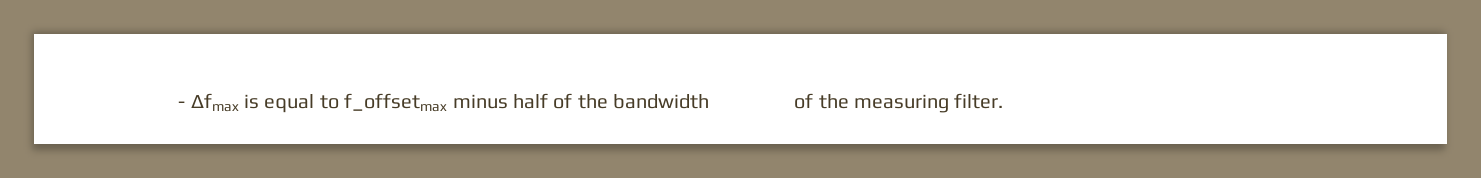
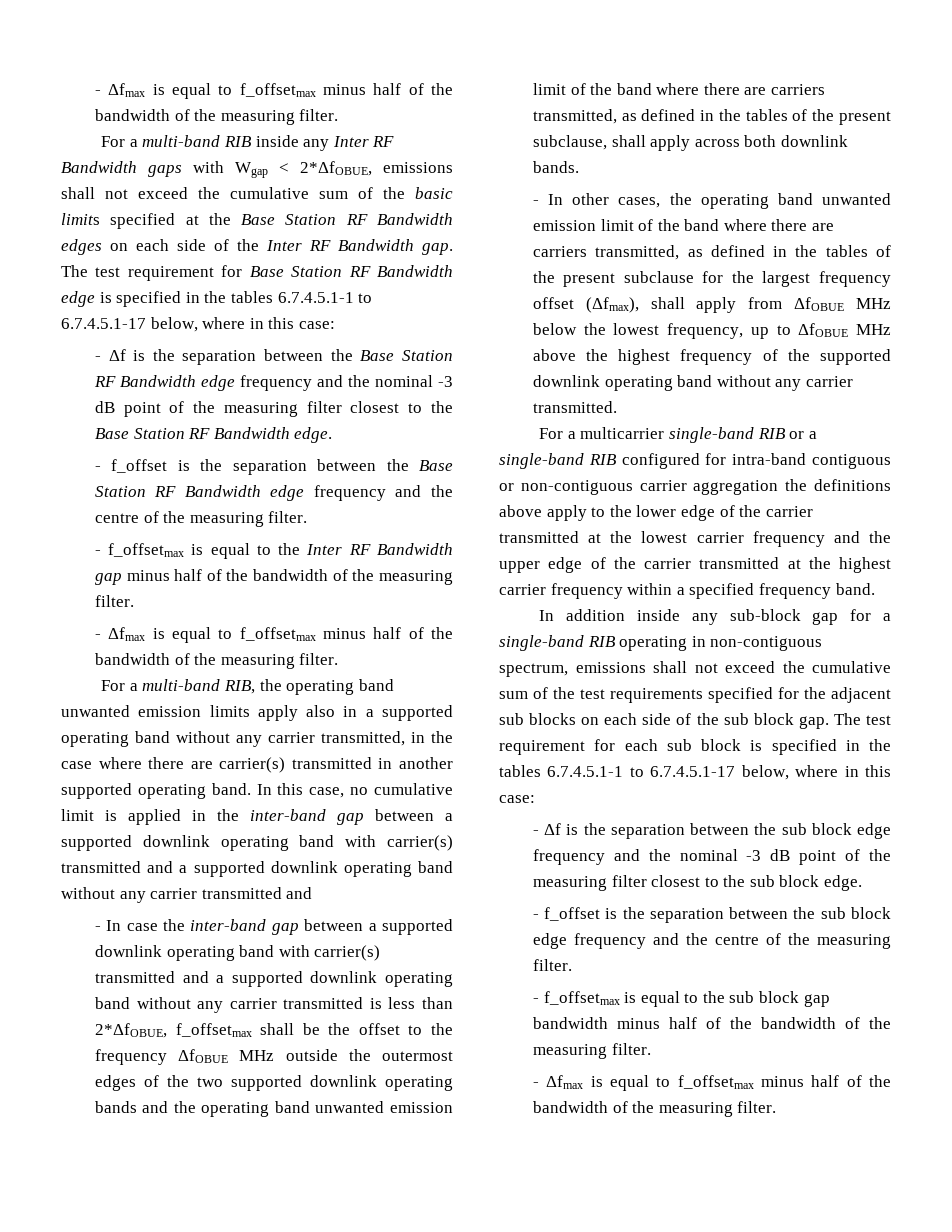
(1004, 101) none -> [101,135,395,151] [61,161,453,178] [61,187,453,199] [61,213,453,229] [61,239,453,255] [61,265,453,281] [61,291,373,307] [61,317,335,332] [94,349,454,365] [93,375,453,391] [94,401,454,417] [94,427,333,443] [94,459,453,475] [94,485,453,501] [94,511,308,527] [94,543,453,559] [94,569,454,585] [94,595,134,607] [94,627,454,643] [94,653,339,669] [101,679,394,695] [61,705,453,721] [61,731,453,747] [61,757,453,773] [61,783,453,799] [61,809,453,825] [61,835,453,851] [61,861,453,877] [61,887,313,903] [94,919,453,935] [94,945,381,961] [94,971,453,987] [94,997,453,1013] [94,1023,453,1038] [94,1049,453,1065] [94,1075,453,1091] [94,1101,453,1117] [532,83,826,95] [532,109,891,125] [532,135,848,151] [532,161,579,173] [532,193,891,209] [532,219,835,231] [532,245,891,260] [532,271,891,287] [532,297,891,313] [532,323,891,339] [532,349,891,365] [532,375,853,391] [532,401,617,413] [539,427,817,443] [499,453,891,469] [499,479,891,495] [499,505,813,521] [499,531,891,547] [499,557,891,573] [499,583,875,599] [539,609,891,625] [499,635,823,651] [499,661,891,677] [499,687,891,703] [499,713,891,729] [499,739,891,755] [499,765,891,780] [499,795,535,803] [532,823,891,839] [532,849,891,865] [532,875,863,891] [532,907,891,923] [532,933,891,949] [532,959,572,971] [532,991,830,1007] [532,1017,891,1029] [532,1043,651,1059] [532,1075,891,1091] [532,1101,777,1117] // For a multi-band RIB inside any Inter RF Bandwidth gaps with Wgap < 2*ΔfOBUE, emissions shall not exceed the cumulative sum of the basic limits specified at the Base Station RF Bandwidth edges on each side of the Inter RF Bandwidth gap. The test requirement for Base Station RF Bandwidth edge is specified in the tables 6.7.4.5.1-1 to 6.7.4.5.1-17 below, where in this case: // - Δf is the separation between the Base Station RF Bandwidth edge frequency and the nominal -3 dB point of the measuring filter closest to the Base Station RF Bandwidth edge. // - f_offset is the separation between the Base Station RF Bandwidth edge frequency and the centre of the measuring filter. // - f_offsetmax is equal to the Inter RF Bandwidth gap minus half of the bandwidth of the measuring filter. // - Δfmax is equal to f_offsetmax minus half of the bandwidth of the measuring filter. // For a multi-band RIB, the operating band unwanted emission limits apply also in a supported operating band without any carrier transmitted, in the case where there are carrier(s) transmitted in another supported operating band. In this case, no cumulative limit is applied in the inter-band gap between a supported downlink operating band with carrier(s) transmitted and a supported downlink operating band without any carrier transmitted and // - In case the inter-band gap between a supported downlink operating band with carrier(s) transmitted and a supported downlink operating band without any carrier transmitted is less than 2*ΔfOBUE, f_offsetmax shall be the offset to the frequency ΔfOBUE MHz outside the outermost edges of the two supported downlink operating bands and the operating band unwanted emission limit of the band where there are carriers transmitted, as defined in the tables of the present subclause, shall apply across both downlink bands. // - In other cases, the operating band unwanted emission limit of the band where there are carriers transmitted, as defined in the tables of the present subclause for the largest frequency offset (Δfmax), shall apply from ΔfOBUE MHz below the lowest frequency, up to ΔfOBUE MHz above the highest frequency of the supported downlink operating band without any carrier transmitted. // For a multicarrier single-band RIB or a single-band RIB configured for intra-band contiguous or non-contiguous carrier aggregation the definitions above apply to the lower edge of the carrier transmitted at the lowest carrier frequency and the upper edge of the carrier transmitted at the highest carrier frequency within a specified frequency band. // In addition inside any sub-block gap for a single-band RIB operating in non-contiguous spectrum, emissions shall not exceed the cumulative sum of the test requirements specified for the adjacent sub blocks on each side of the sub block gap. The test requirement for each sub block is specified in the tables 6.7.4.5.1-1 to 6.7.4.5.1-17 below, where in this case: // - Δf is the separation between the sub block edge frequency and the nominal -3 dB point of the measuring filter closest to the sub block edge. // - f_offset is the separation between the sub block edge frequency and the centre of the measuring filter. // - f_offsetmax is equal to the sub block gap bandwidth minus half of the bandwidth of the measuring filter. // - Δfmax is equal to f_offsetmax minus half of the bandwidth of the measuring filter.

